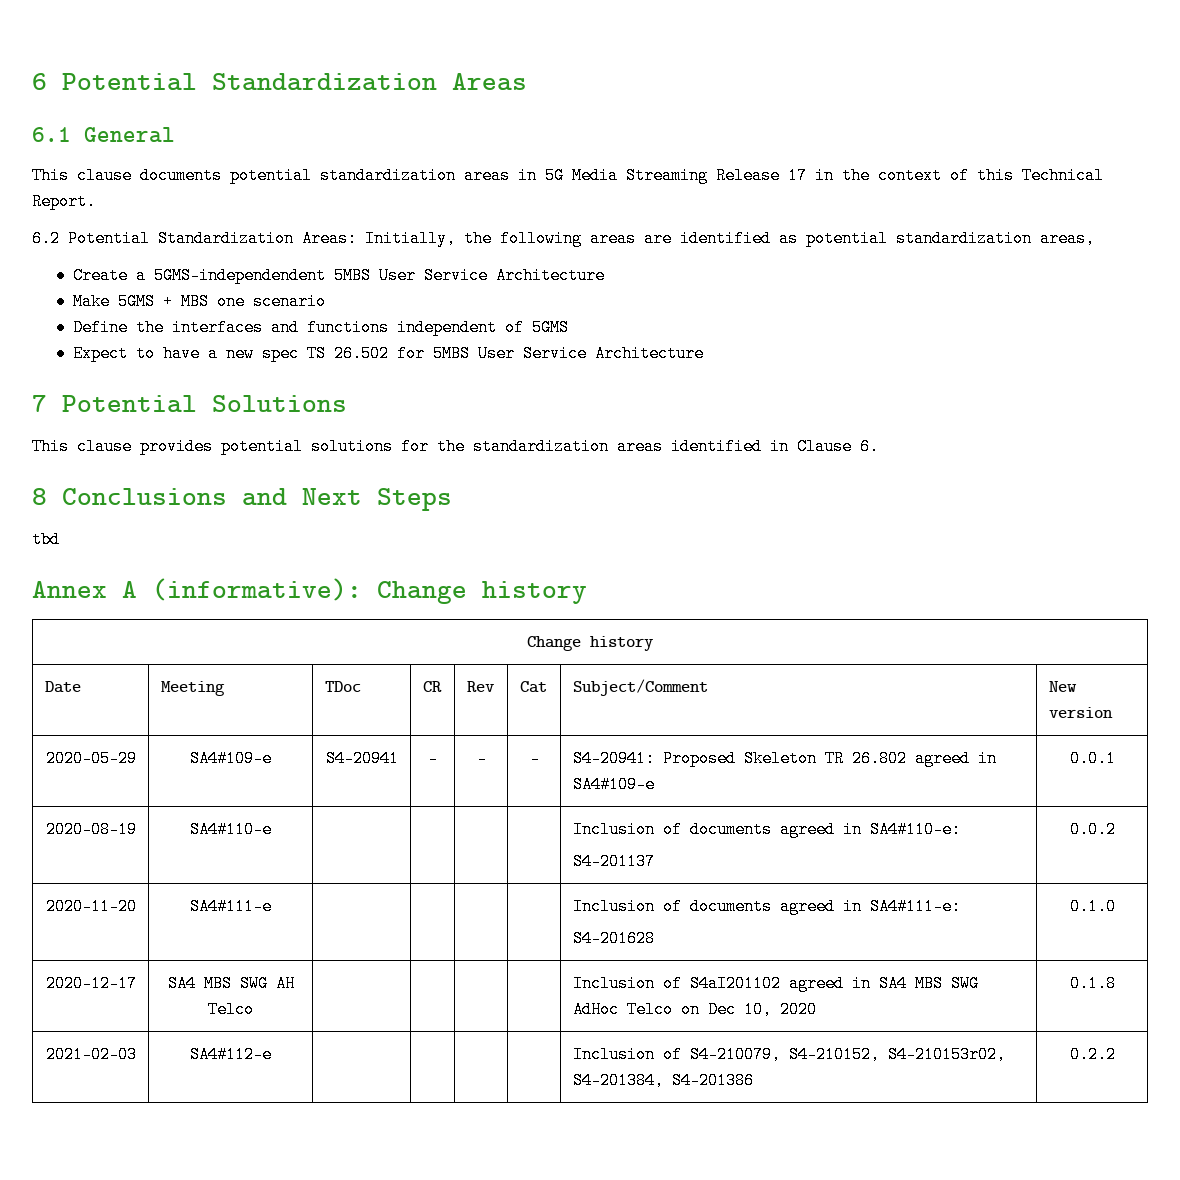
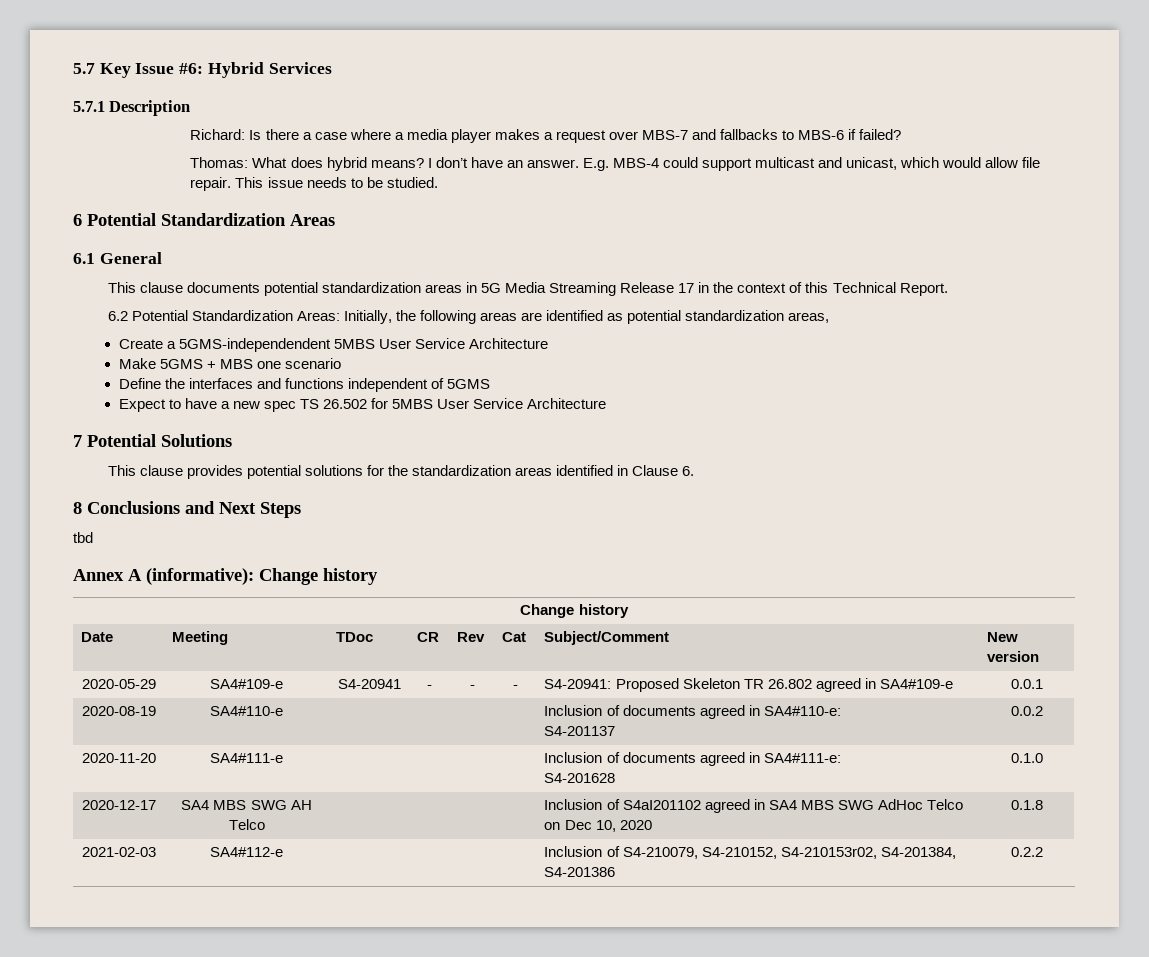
(32, 81) none -> [73,62,332,78] [73,100,191,116] [190,129,902,143] [190,157,1041,171] [190,177,438,191] 5.7 Key Issue #6: Hybrid Services // 5.7.1 Description // Richard: Is there a case where a media player makes a request over MBS-7 and fallbacks to MBS-6 if failed? // Thomas: What does hybrid means? I don’t have an answer. E.g. MBS-4 could support multicast and unicast, which would allow file repair. This issue needs to be studied. //

